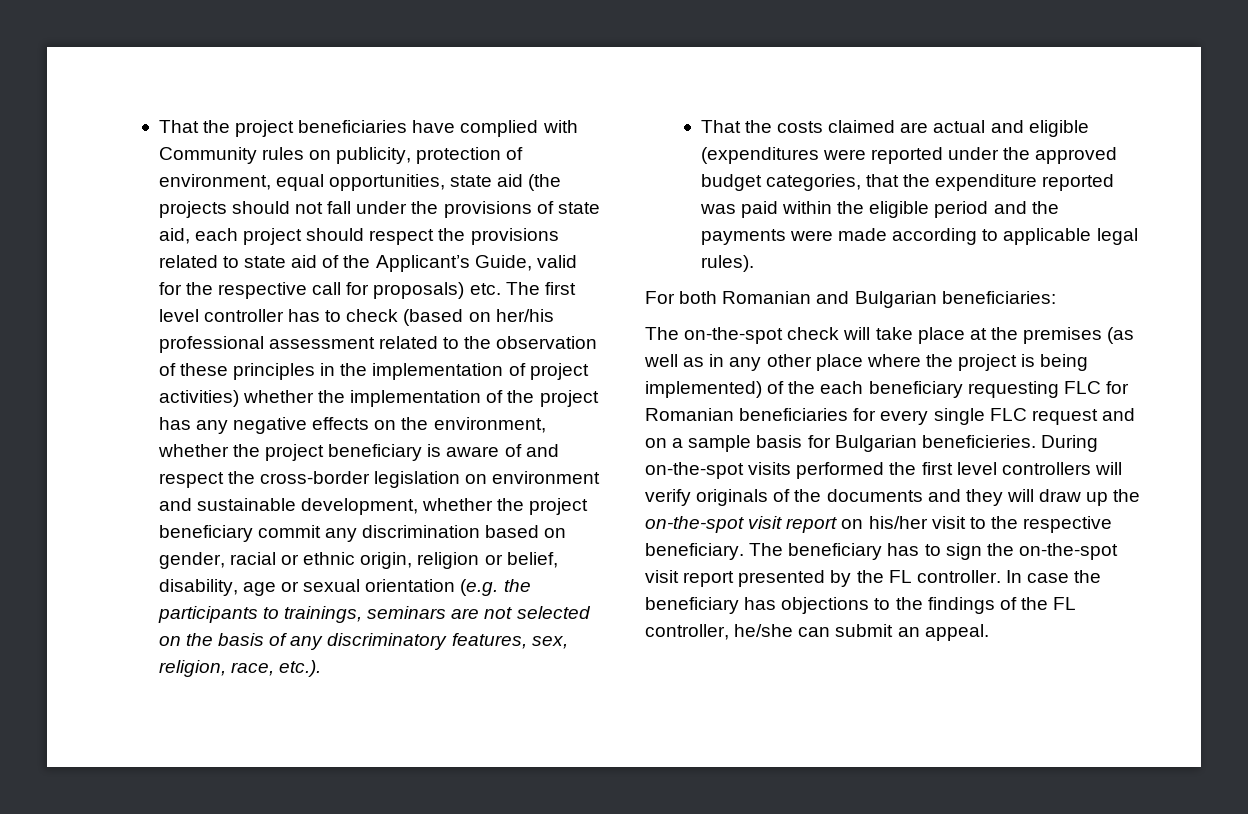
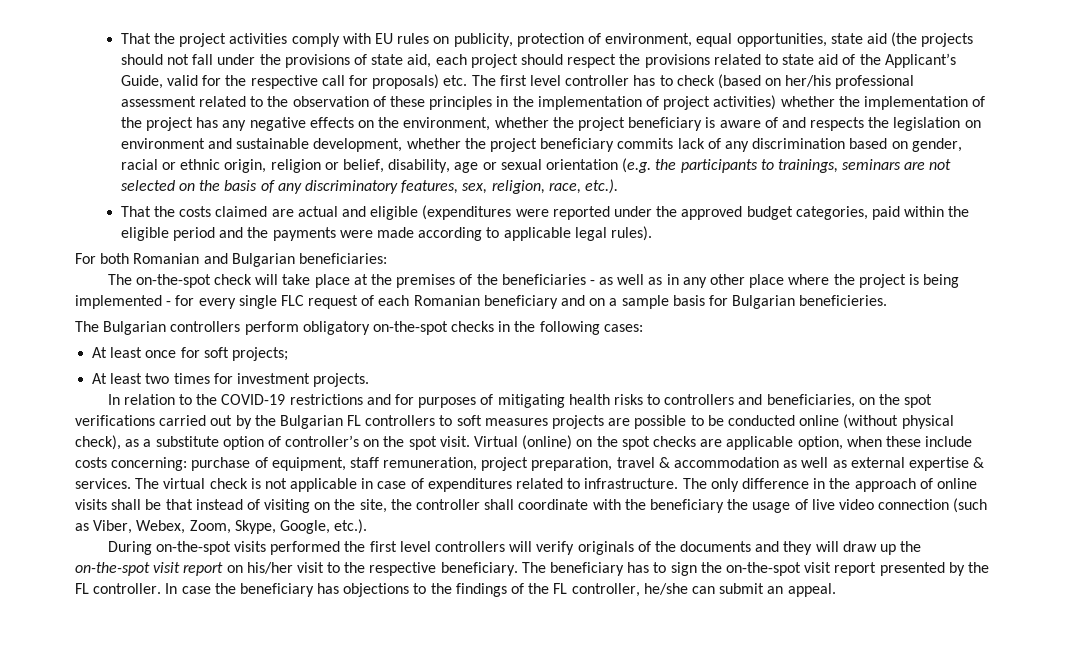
[298,120,578,137] [158,147,257,164] beneficiaries have complied with Community -> [229,33,394,47] activities comply with EU
[158,471,371,488] respect the cross-border -> [810,117,890,131] respects the
[257,525,321,538] commit -> [617,138,721,149] commits lack of
[866,174,1115,191] [699,204,736,214] that the expenditure reported was -> (868, 213) none
[1107,327,1135,344] (as -> [459,274,614,285] of the beneficiaries - as
[645,381,1129,398] [645,408,849,421] implemented) of the each beneficiary requesting FLC for Romanian beneficiaries -> [75,295,172,309] implemented -
(1098, 417) none -> [361,295,558,309] of each Romanian beneficiary
(1036, 441) none -> [75,321,643,335] [92,347,288,361] [92,373,370,387] [107,394,933,408] [75,414,954,429] [75,435,973,450] [75,457,985,471] [75,478,977,492] [75,498,988,513] [75,519,368,534] // The Bulgarian controllers perform obligatory on-the-spot checks in the following cases: // At least once for soft projects; // At least two times for investment projects. // In relation to the COVID-19 restrictions and for purposes of mitigating health risks to controllers and beneficiaries, on the spot verifications carried out by the Bulgarian FL controllers to soft measures projects are possible to be conducted online (without physical check), as a substitute option of controller’s on the spot visit. Virtual (online) on the spot checks are applicable option, when these include costs concerning: purchase of equipment, staff remuneration, project preparation, travel & accommodation as well as external expertise & services. The virtual check is not applicable in case of expenditures related to infrastructure. The only difference in the approach of online visits shall be that instead of visiting on the site, the controller shall coordinate with the beneficiary the usage of live video connection (such as Viber, Webex, Zoom, Skype, Google, etc.). //

